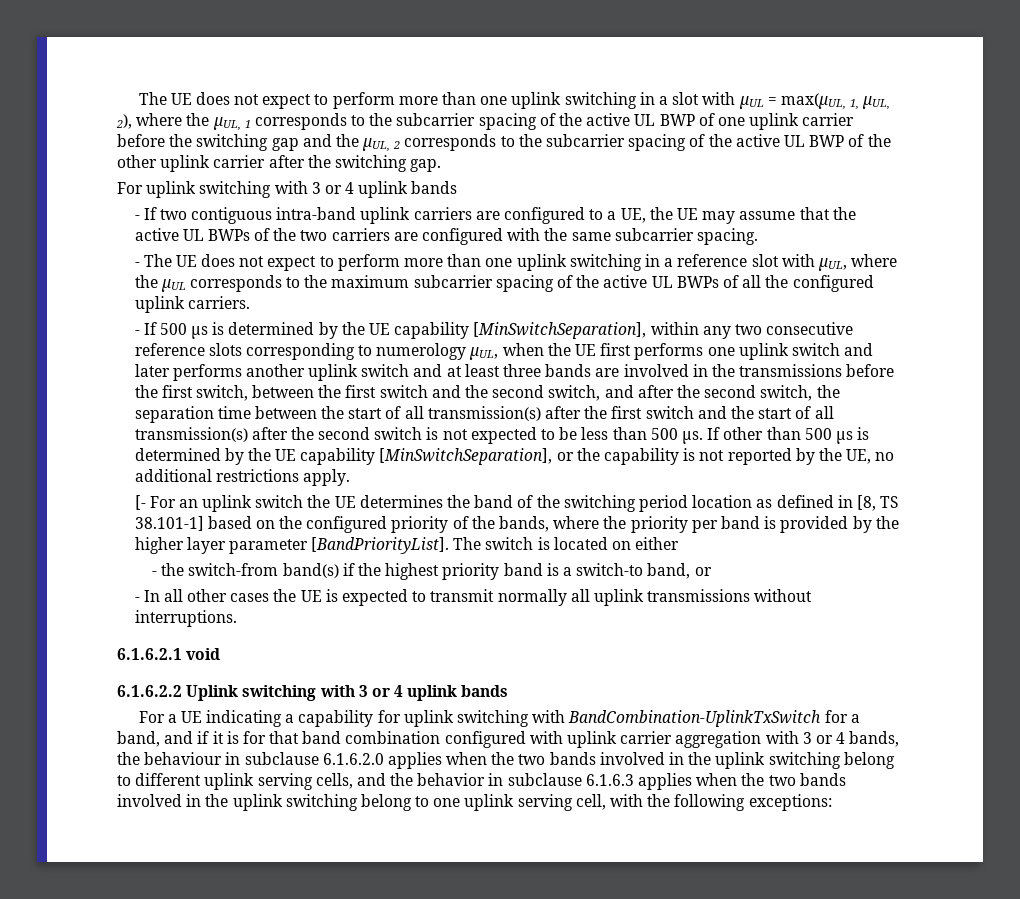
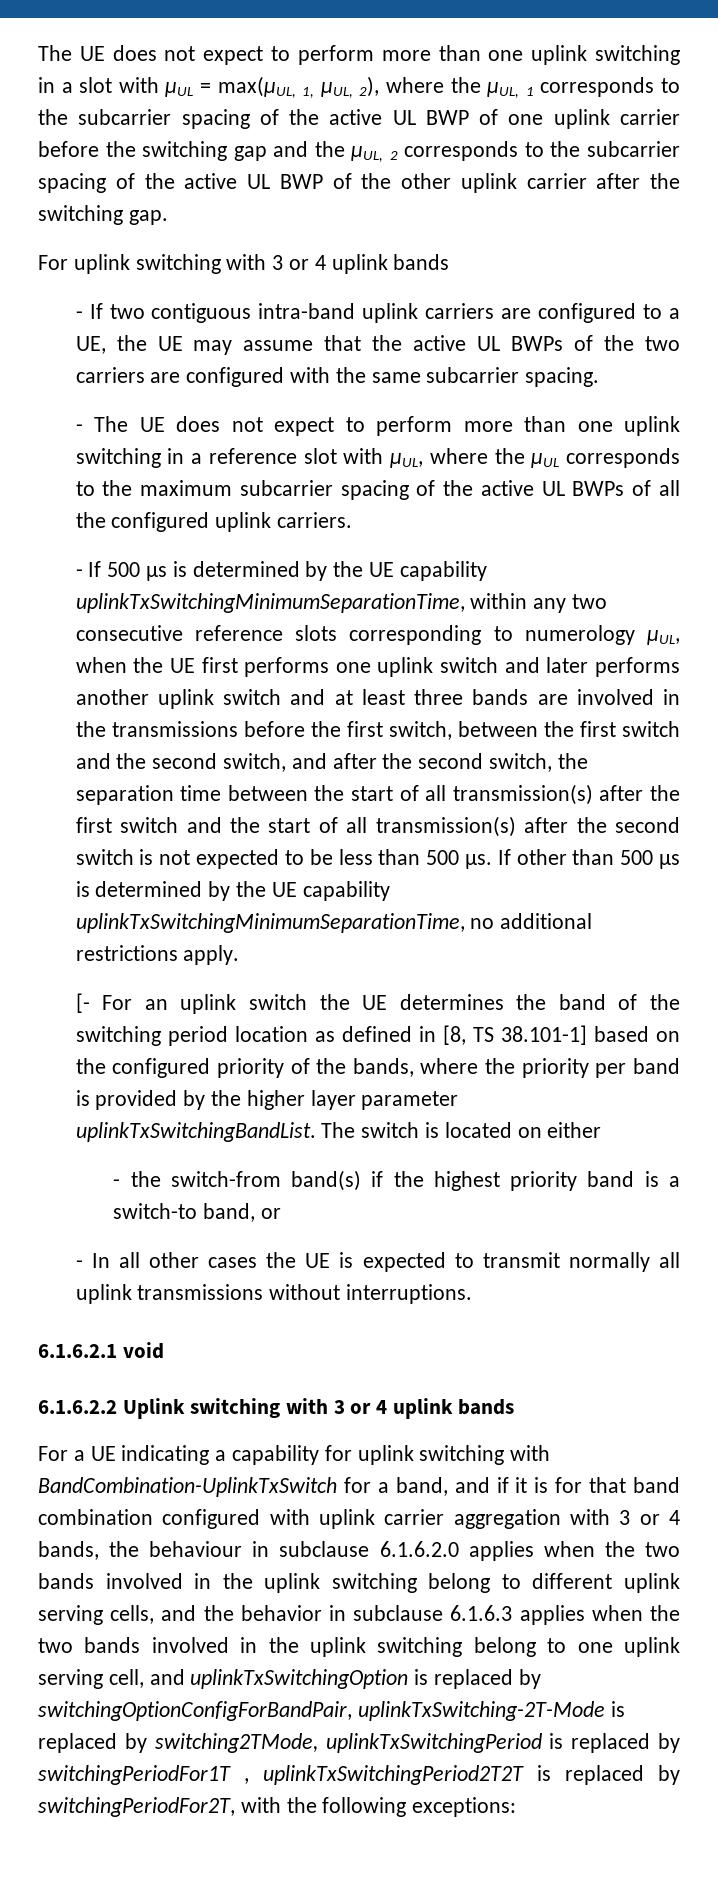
[473,322,647,339] [MinSwitchSeparation], -> [75,593,465,613] uplinkTxSwitchingMinimumSeparationTime,
[379,448,872,465] [MinSwitchSeparation], or the capability is not reported by the UE, -> [75,913,465,933] uplinkTxSwitchingMinimumSeparationTime,
[311,537,450,554] [BandPriorityList]. -> [75,1122,316,1142] uplinkTxSwitchingBandList.
(606, 802) none -> [149,1669,541,1689] [38,1701,625,1721] [38,1733,680,1753] [38,1765,680,1785] [38,1797,235,1817] and uplinkTxSwitchingOption is replaced by switchingOptionConfigForBandPair, uplinkTxSwitching-2T-Mode is replaced by switching2TMode, uplinkTxSwitchingPeriod is replaced by switchingPeriodFor1T , uplinkTxSwitchingPeriod2T2T is replaced by switchingPeriodFor2T,

